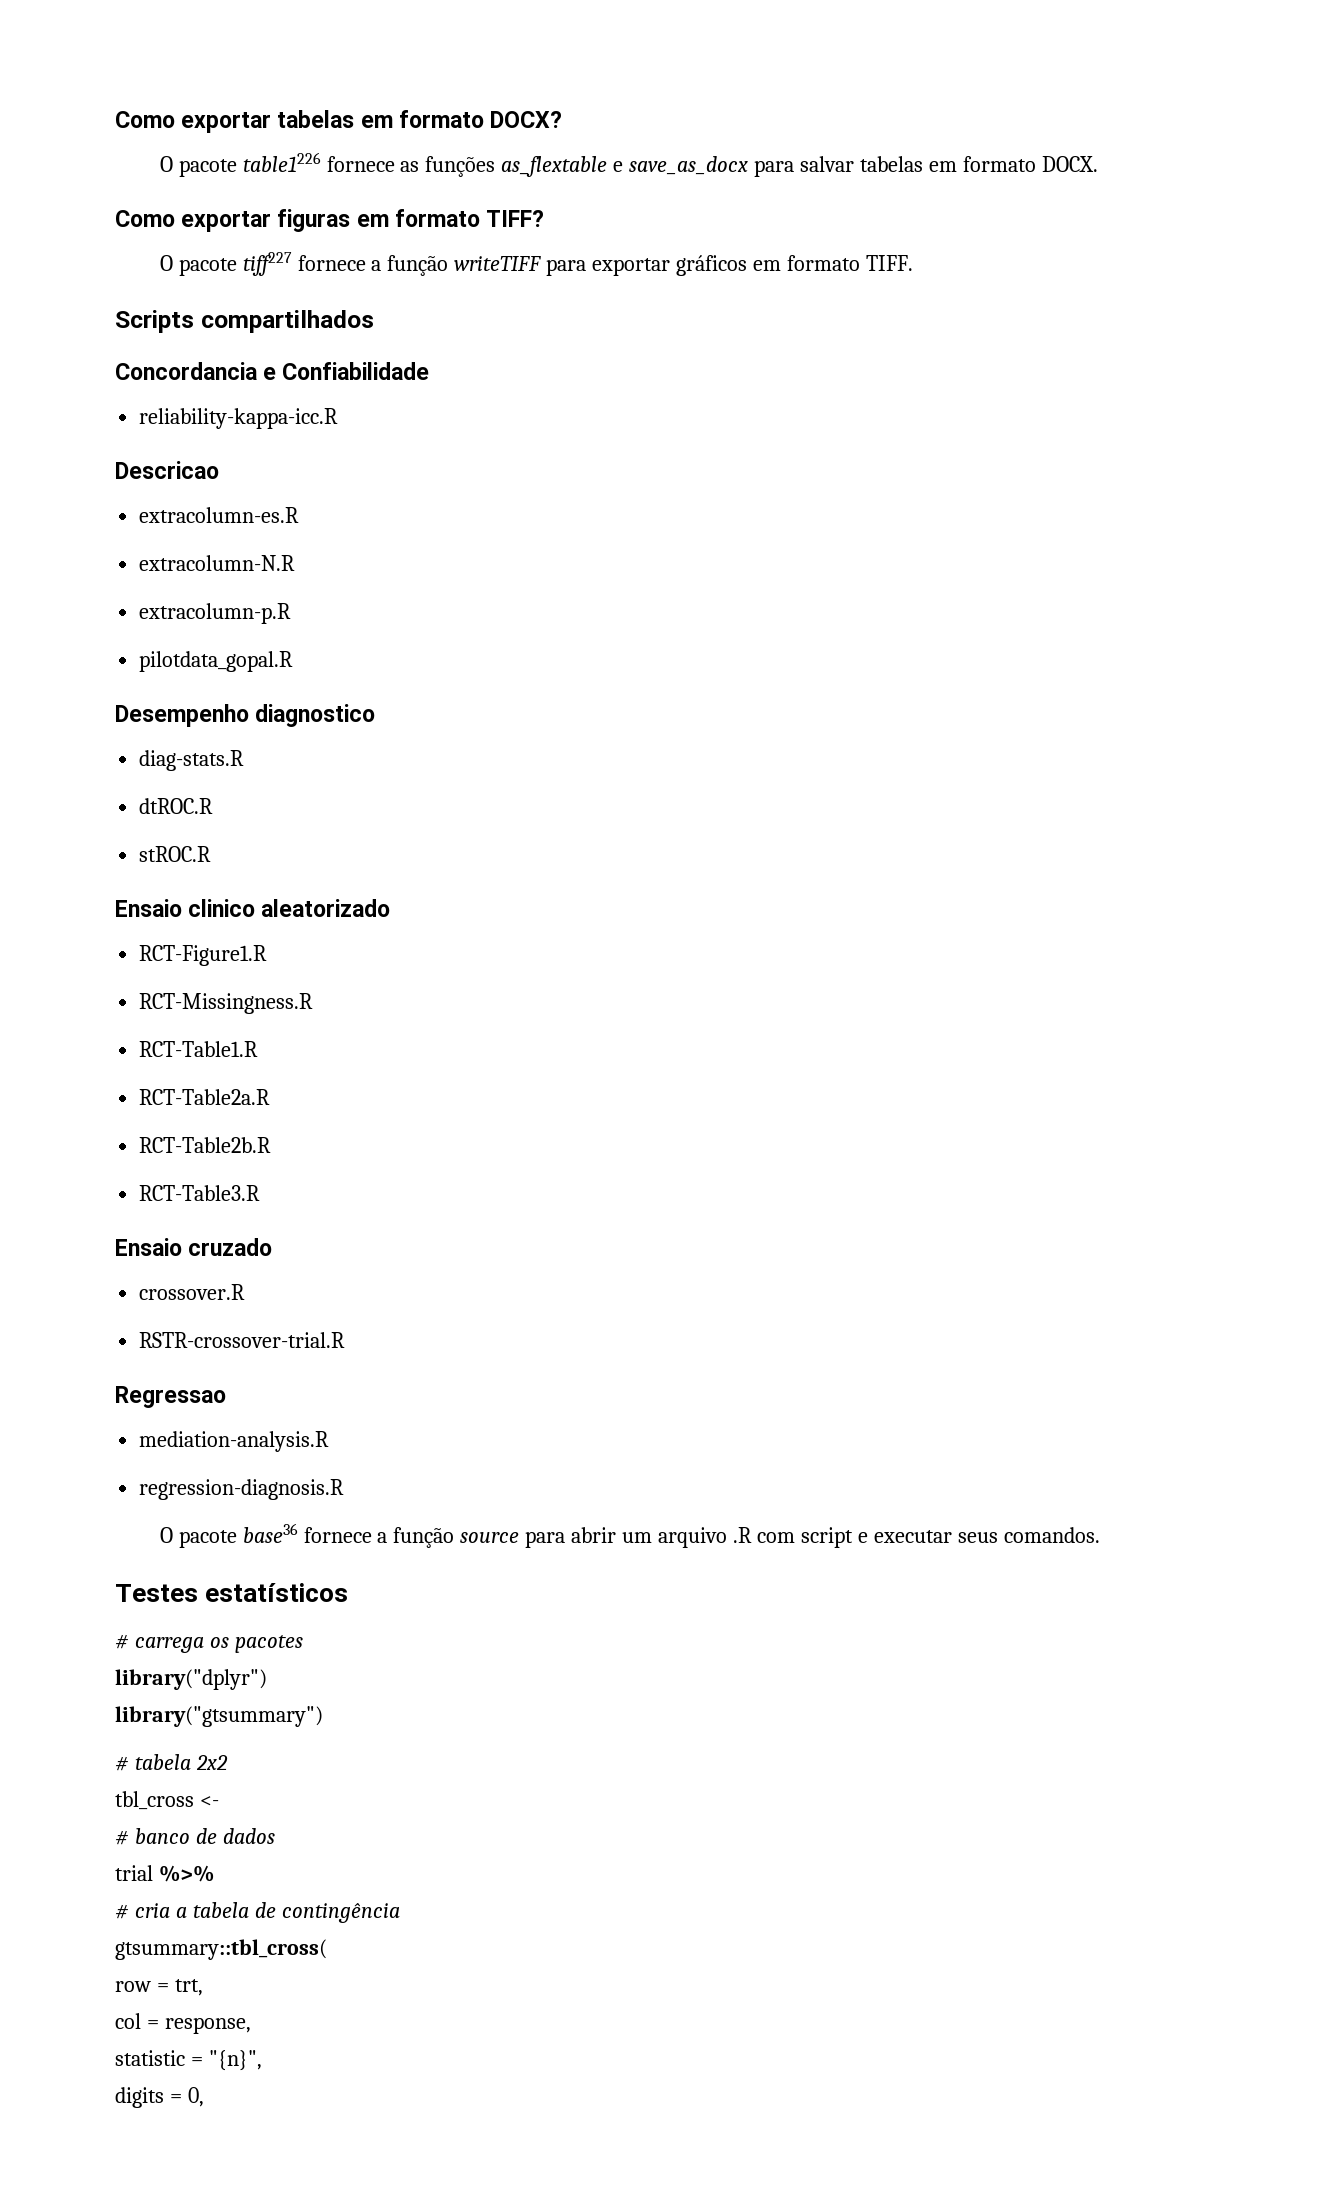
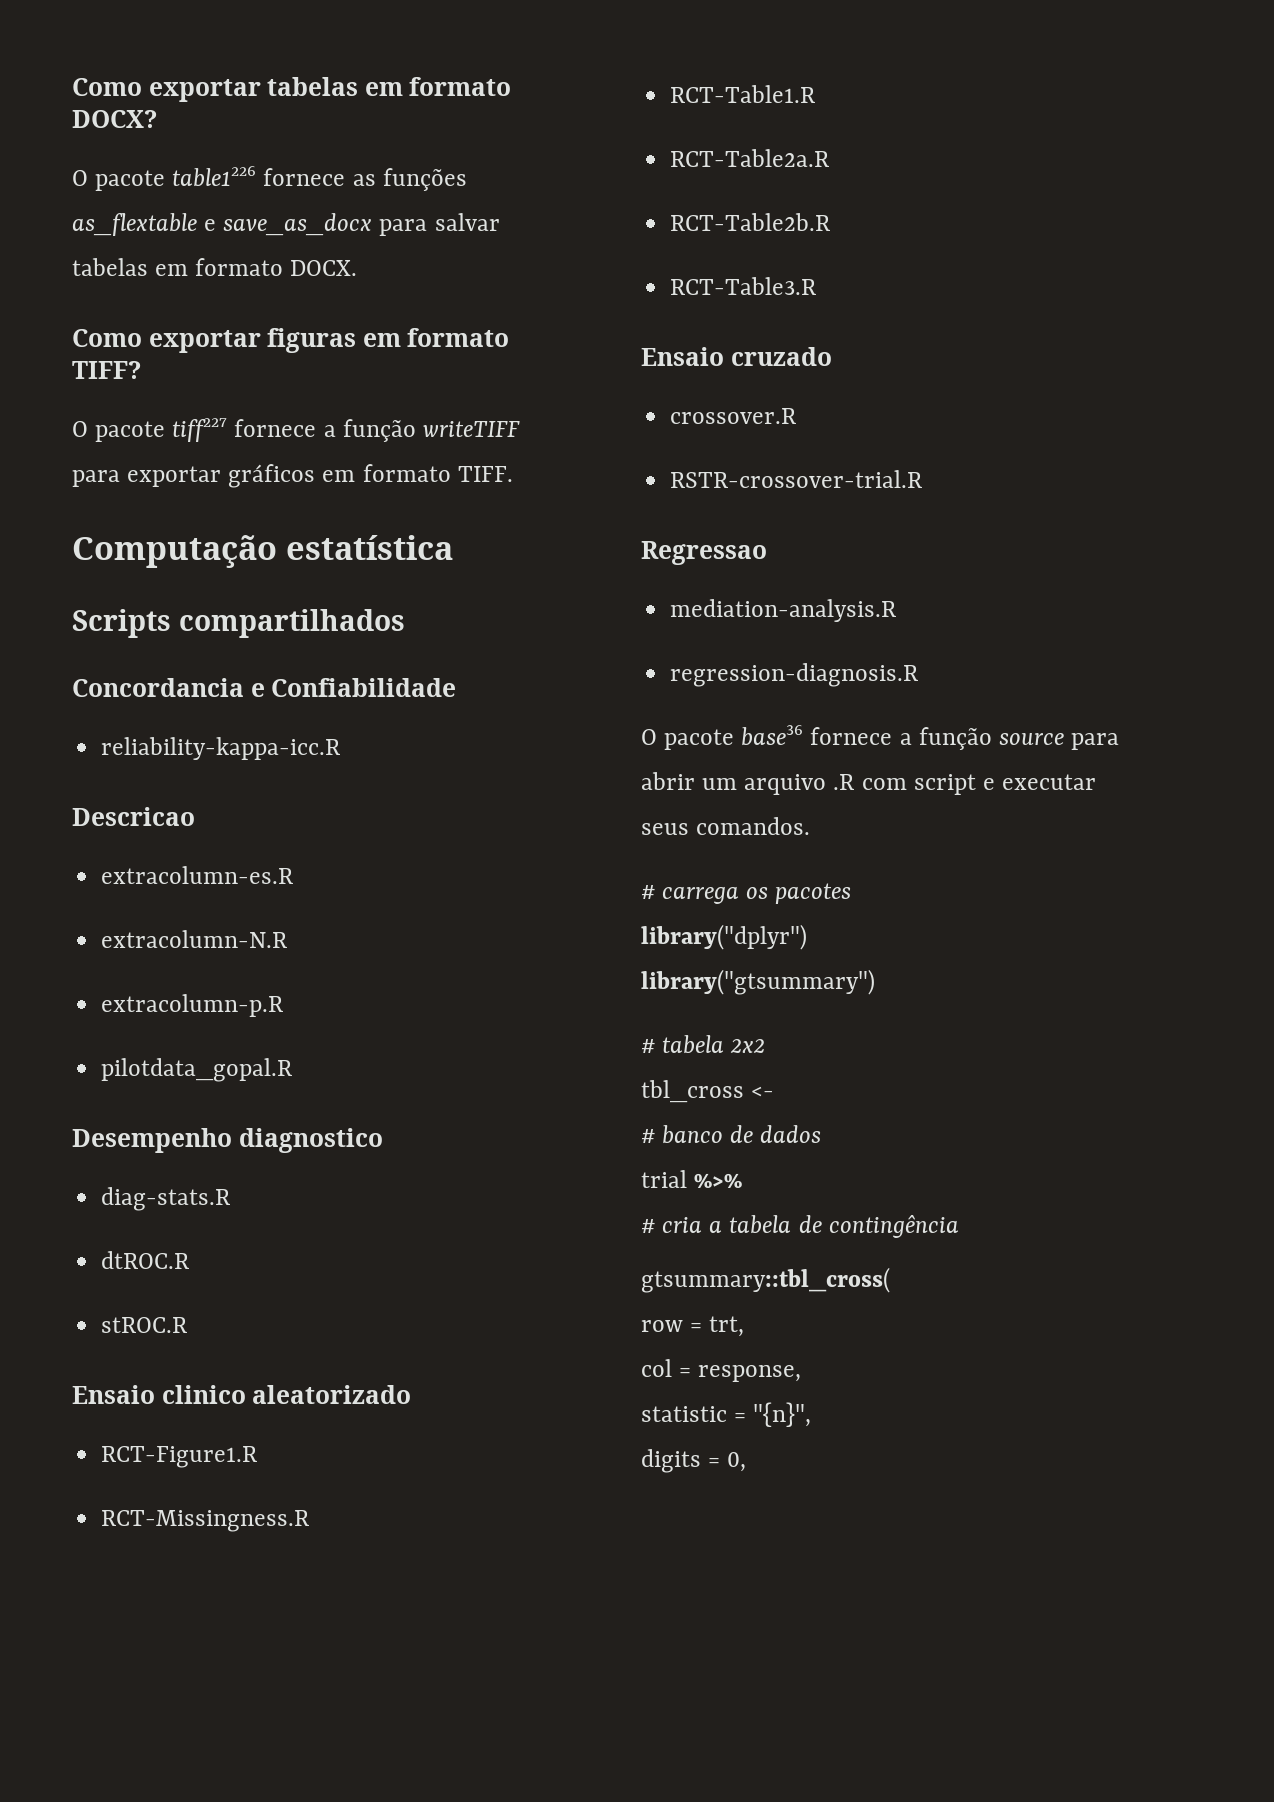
(913, 263) none -> [72,535,453,568] // Computação estatística
[115,1583,349,1602] // Testes estatísticos -> (811, 826) none

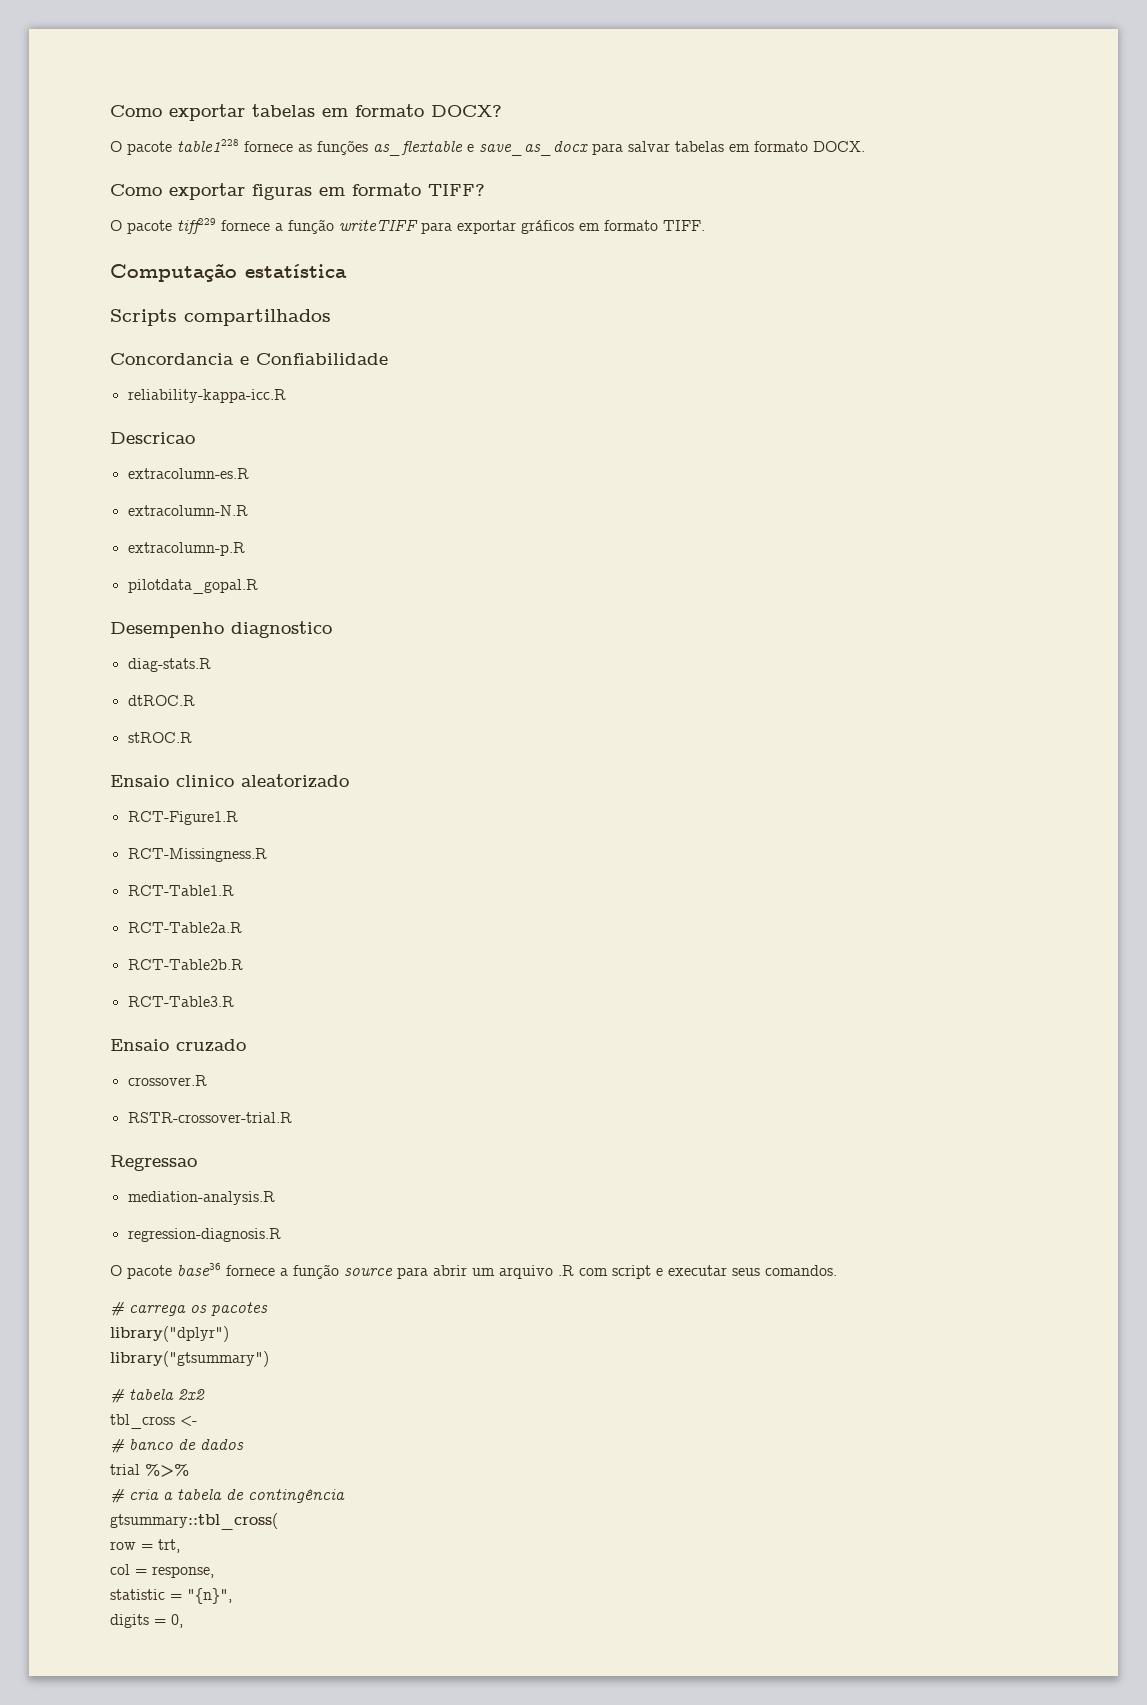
[172,166,257,187] table1226 -> [177,139,239,152] table1228
[172,418,228,442] tiff227 -> [177,218,216,234] tiff229

